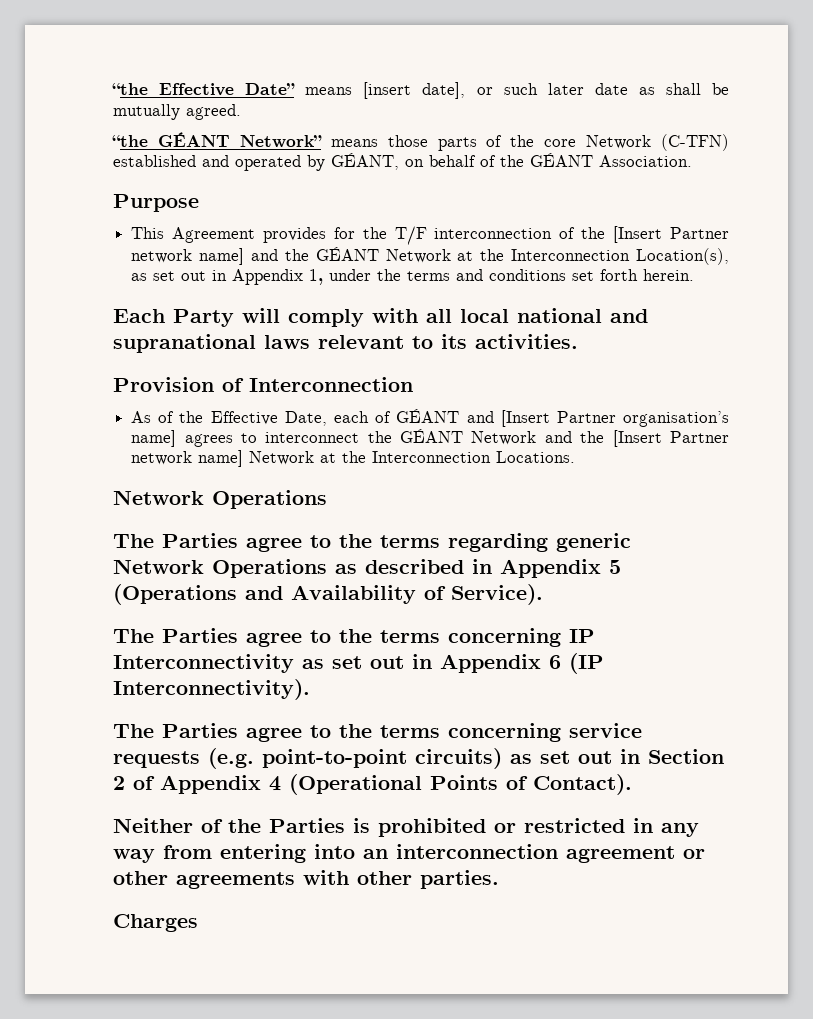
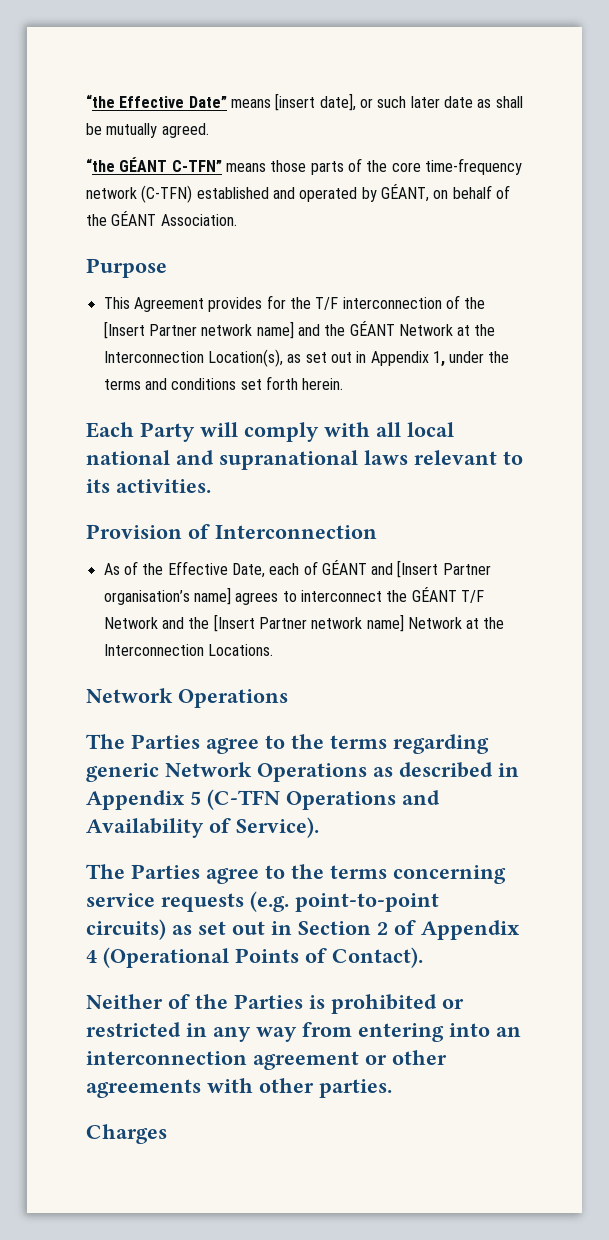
[239,135,322,148] Network” -> [171,160,222,172] C-TFN”
[586,135,652,149] Network -> [424,158,522,175] [86,187,137,199] time-frequency network
(464, 436) none -> [460,590,484,603] T/F
[113,584,237,605] (Operations -> [207,789,396,810] (C-TFN Operations
[113,628,595,647] [113,653,604,674] [113,679,310,700] // The Parties agree to the terms concerning IP Interconnectivity as set out in Appendix 6 (IP Interconnectivity). -> (319, 827) none

